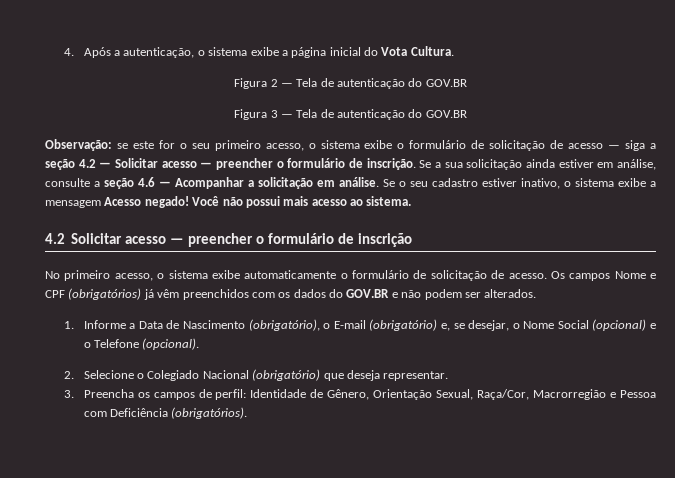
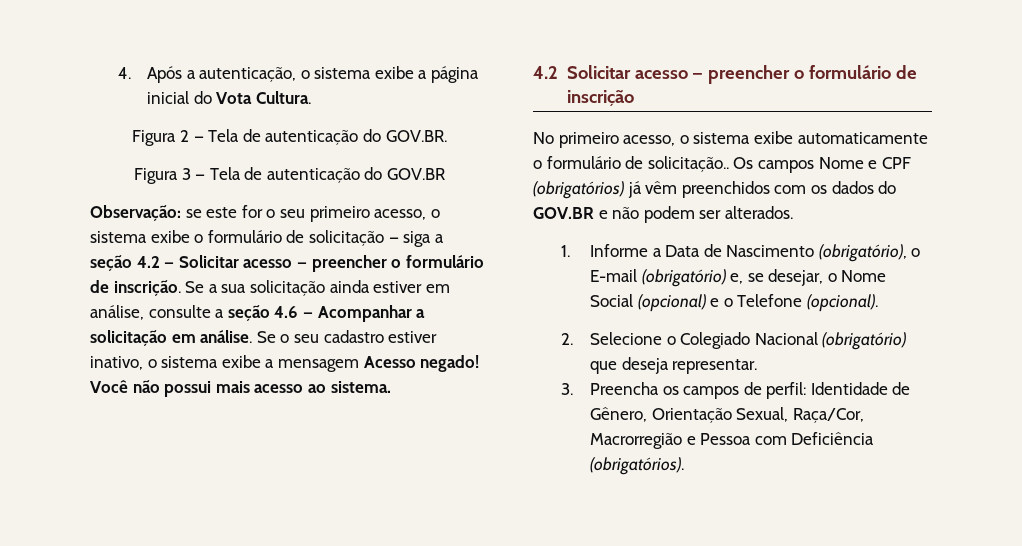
[425,79,467,87] GOV.BR -> [385,130,447,142] GOV.BR.
[550,140,604,149] de acesso -> (384, 238) none
[430,270,547,281] solicitação de acesso. -> [647,156,729,172] solicitação..

